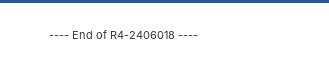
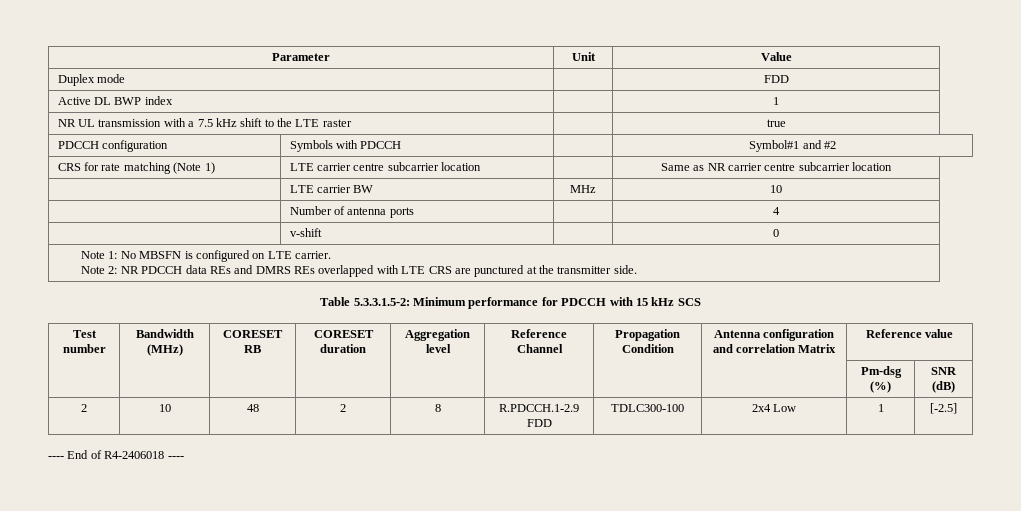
(49, 37) none -> [272,53,330,61] [571,52,596,61] [760,52,792,61] [57,74,126,86] [763,75,789,83] [57,96,173,105] [773,97,779,105] [57,118,352,127] [766,119,786,127] [57,140,169,152] [289,140,402,152] [749,140,836,152] [57,162,215,174] [289,162,482,171] [660,162,893,171] [289,185,374,193] [570,185,596,193] [770,185,782,193] [289,206,414,218] [773,207,780,215] [289,228,322,237] [773,229,779,237] [81,250,332,262] [81,265,637,277] [320,297,701,309] [72,330,97,338] [62,344,106,353] [135,329,194,338] [146,344,183,356] [223,330,283,338] [244,345,261,353] [313,330,374,338] [320,344,366,353] [405,329,470,341] [425,344,451,353] [511,329,567,338] [516,344,563,353] [615,329,680,341] [621,344,674,353] [713,329,835,341] [712,344,837,353] [865,329,954,338] [860,366,902,378] [870,381,891,393] [931,367,957,375] [932,381,955,393] [81,404,87,412] [158,404,171,412] [246,404,259,412] [340,404,346,412] [434,404,441,412] [499,404,579,412] [526,419,552,427] [611,404,684,412] [751,404,797,412] [877,404,884,412] [930,403,957,414] Parameter | Unit | Value // Duplex mode | | FDD // Active DL BWP index | | 1 // NR UL transmission with a 7.5 kHz shift to the LTE raster | | true // PDCCH configuration | Symbols with PDCCH | | Symbol#1 and #2 // CRS for rate matching (Note 1) | LTE carrier centre subcarrier location | | Same as NR carrier centre subcarrier location // | LTE carrier BW | MHz | 10 // | Number of antenna ports | | 4 // | v-shift | | 0 // Note 1: No MBSFN is configured on LTE carrier. // Note 2: NR PDCCH data REs and DMRS REs overlapped with LTE CRS are punctured at the transmitter side. // Table 5.3.3.1.5-2: Minimum performance for PDCCH with 15 kHz SCS // Test number | Bandwidth (MHz) | CORESET RB | CORESET duration | Aggregation level | Reference Channel | Propagation Condition | Antenna configuration and correlation Matrix | Reference value // | | | | | | | | Pm-dsg (%) | SNR (dB) // 2 | 10 | 48 | 2 | 8 | R.PDCCH.1-2.9 FDD | TDLC300-100 | 2x4 Low | 1 | [-2.5] //

